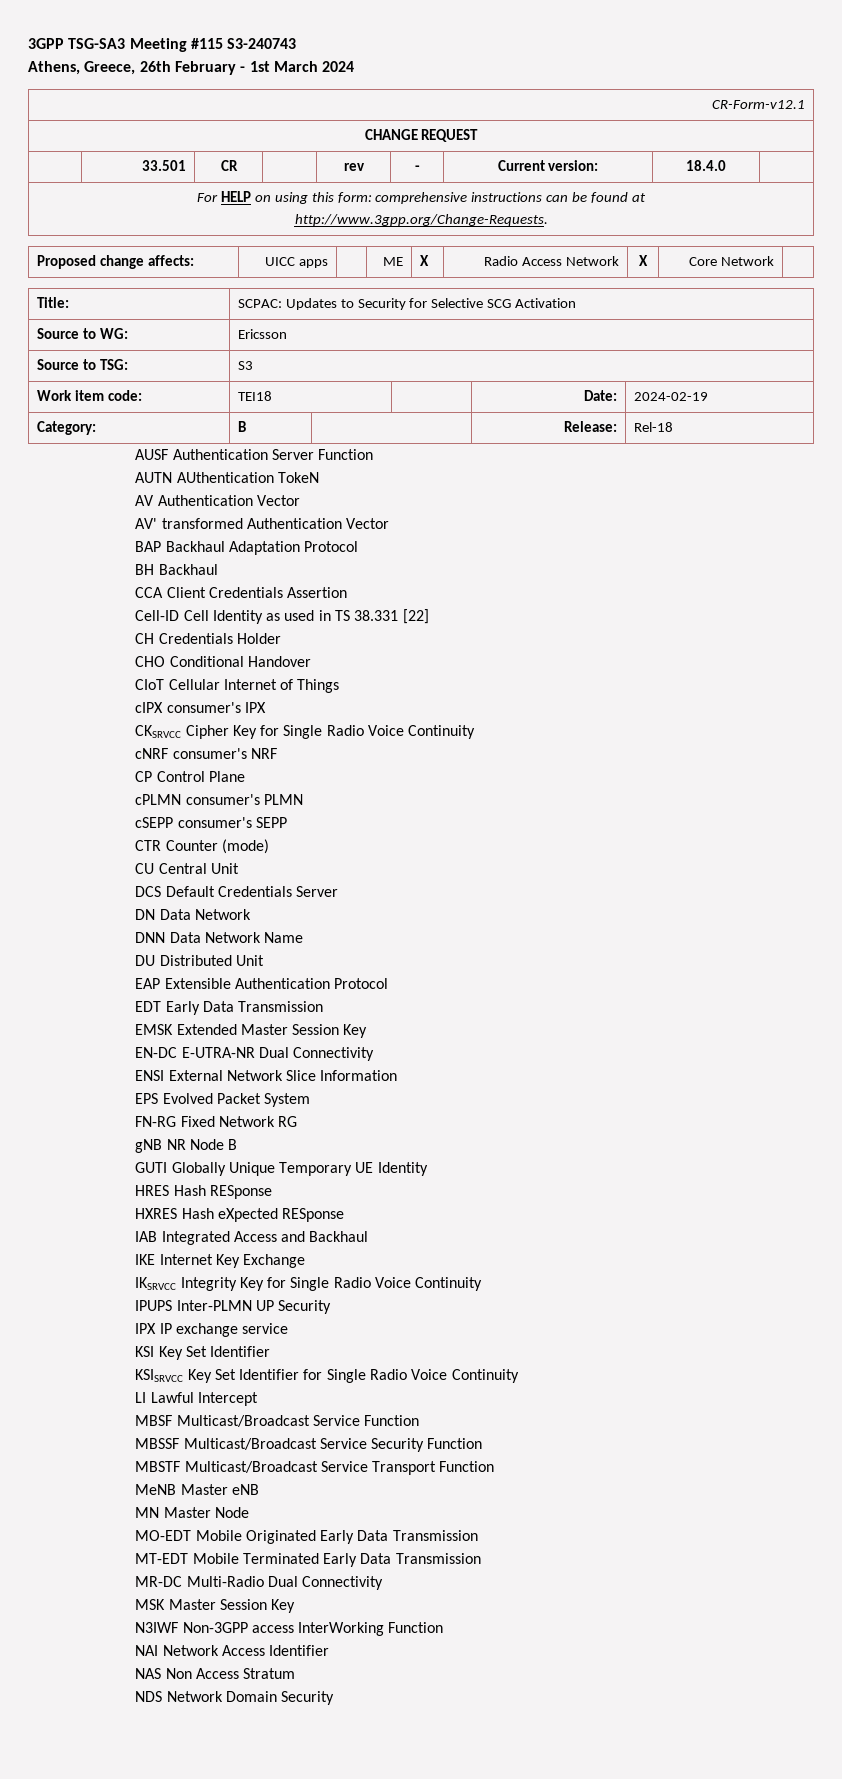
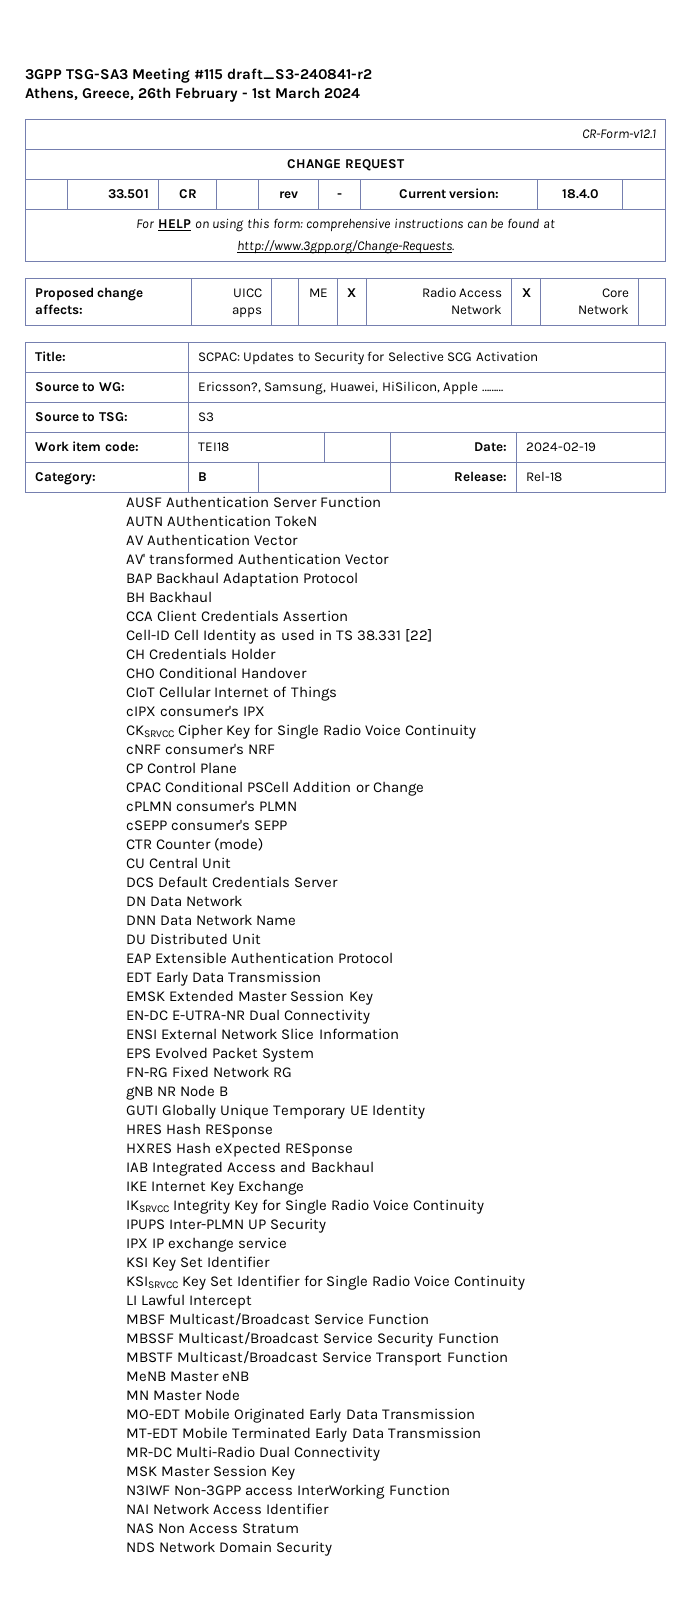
[227,38,297,49] S3-240743 -> [227,68,373,80] draft_S3-240841-r2
[237,329,287,339] Ericsson -> [197,381,503,395] Ericsson?, Samsung, Huawei, HiSilicon, Apple ………
(245, 776) none -> [126,781,424,796] // CPAC Conditional PSCell Addition or Change

